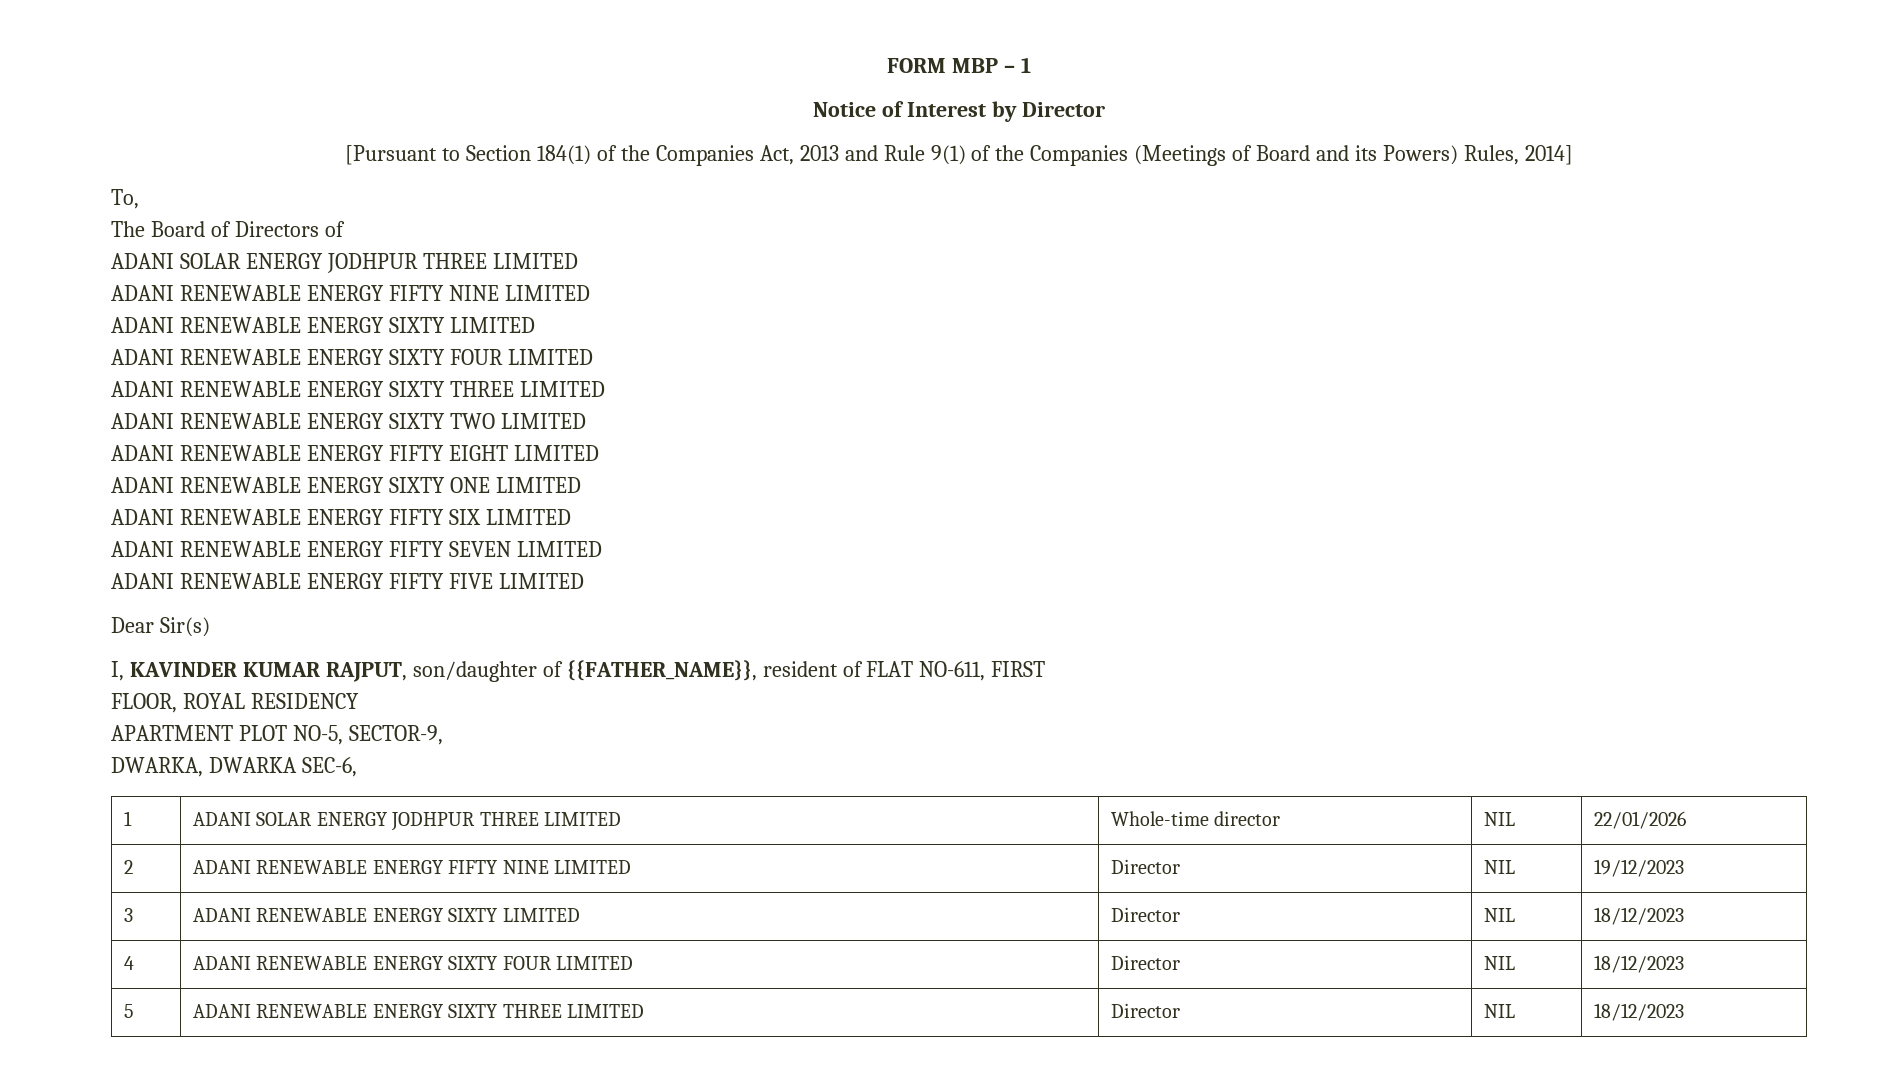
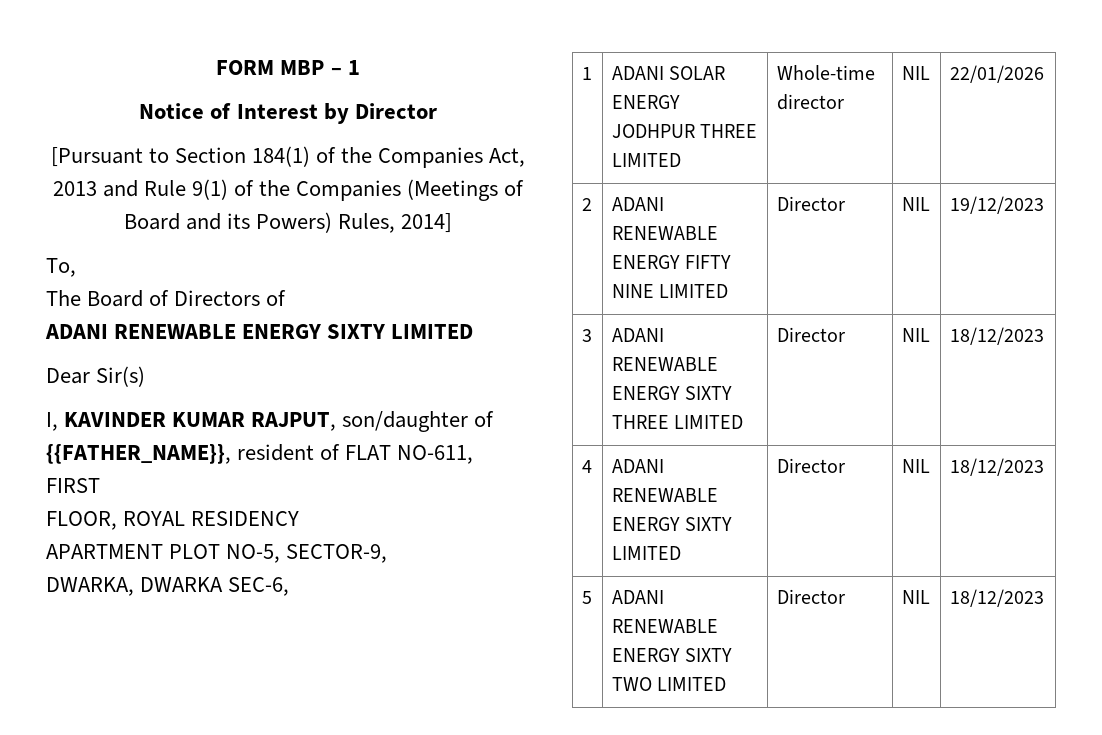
[111,253,578,273] [111,285,590,301] [111,317,535,333] [111,349,593,365] [111,381,605,397] [111,413,586,429] [111,445,599,461] [111,477,581,493] [111,509,571,525] [111,541,602,557] [111,573,584,589] // ADANI SOLAR ENERGY JODHPUR THREE LIMITED // ADANI RENEWABLE ENERGY FIFTY NINE LIMITED // ADANI RENEWABLE ENERGY SIXTY LIMITED // ADANI RENEWABLE ENERGY SIXTY FOUR LIMITED // ADANI RENEWABLE ENERGY SIXTY THREE LIMITED // ADANI RENEWABLE ENERGY SIXTY TWO LIMITED // ADANI RENEWABLE ENERGY FIFTY EIGHT LIMITED // ADANI RENEWABLE ENERGY SIXTY ONE LIMITED // ADANI RENEWABLE ENERGY FIFTY SIX LIMITED // ADANI RENEWABLE ENERGY FIFTY SEVEN LIMITED // ADANI RENEWABLE ENERGY FIFTY FIVE LIMITED -> [45,324,474,339] // ADANI RENEWABLE ENERGY SIXTY LIMITED
(499, 915) none -> [611,415,669,429] THREE
[502,956,552,970] FOUR -> (732, 524) none
[502,1004,562,1018] THREE -> [611,677,652,691] TWO

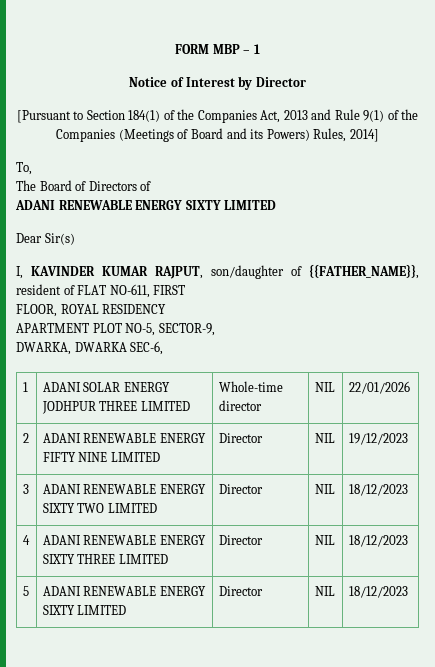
[611,415,669,429] THREE -> [77,503,105,513] TWO
(732, 524) none -> [77,554,116,564] THREE
[611,677,652,691] TWO -> (75, 610) none

